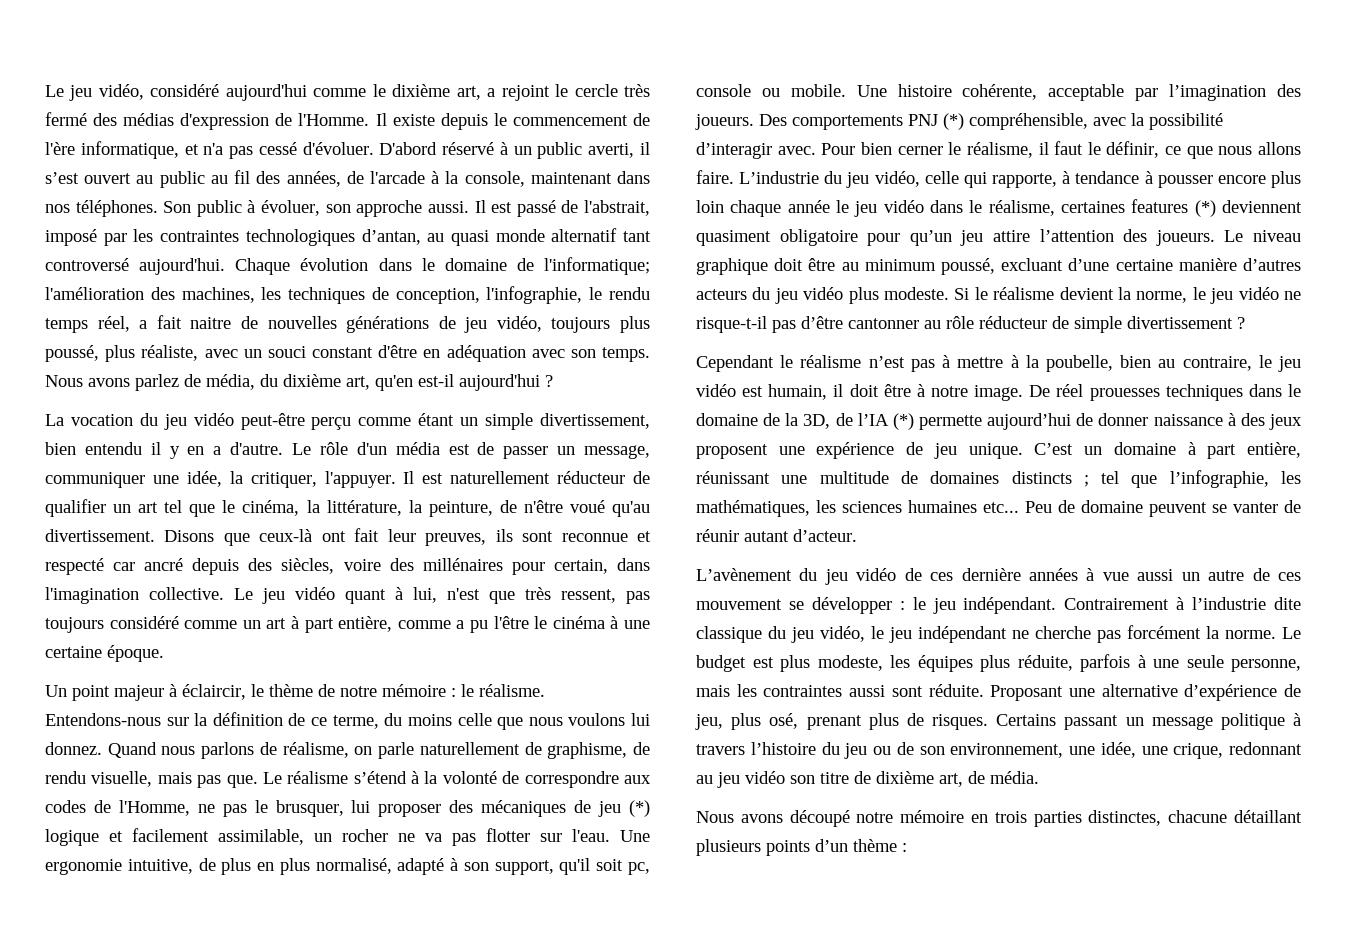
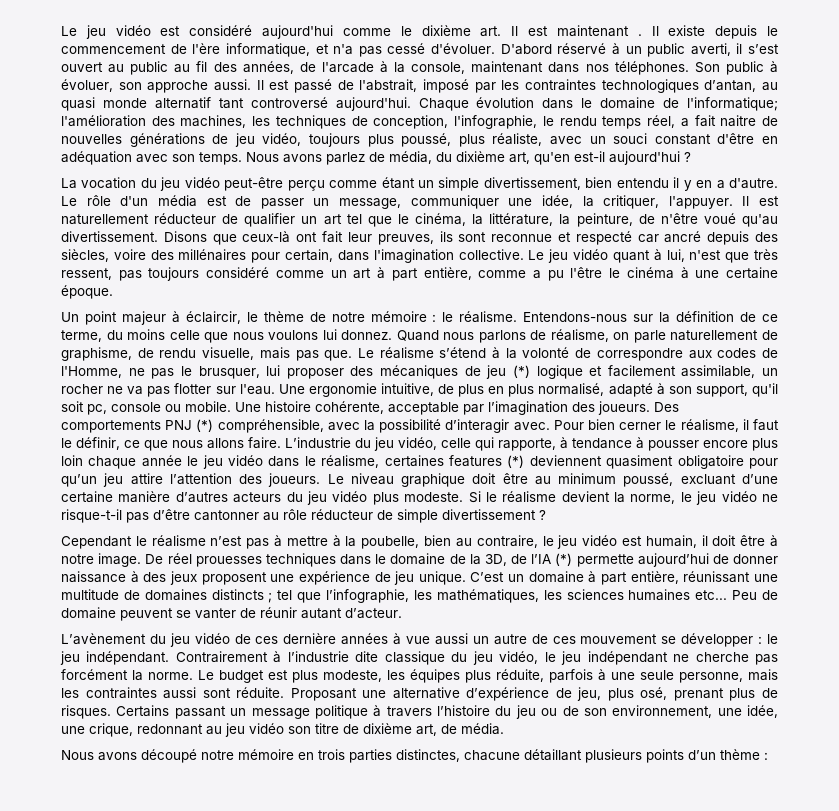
[45,84,144,101] Le jeu vidéo, -> [61,25,181,39] Le jeu vidéo est
[456,84,650,101] [45,112,370,130] art, a rejoint le cercle très fermé des médias d'expression de l'Homme. -> [480,25,642,37] art. Il est maintenant .

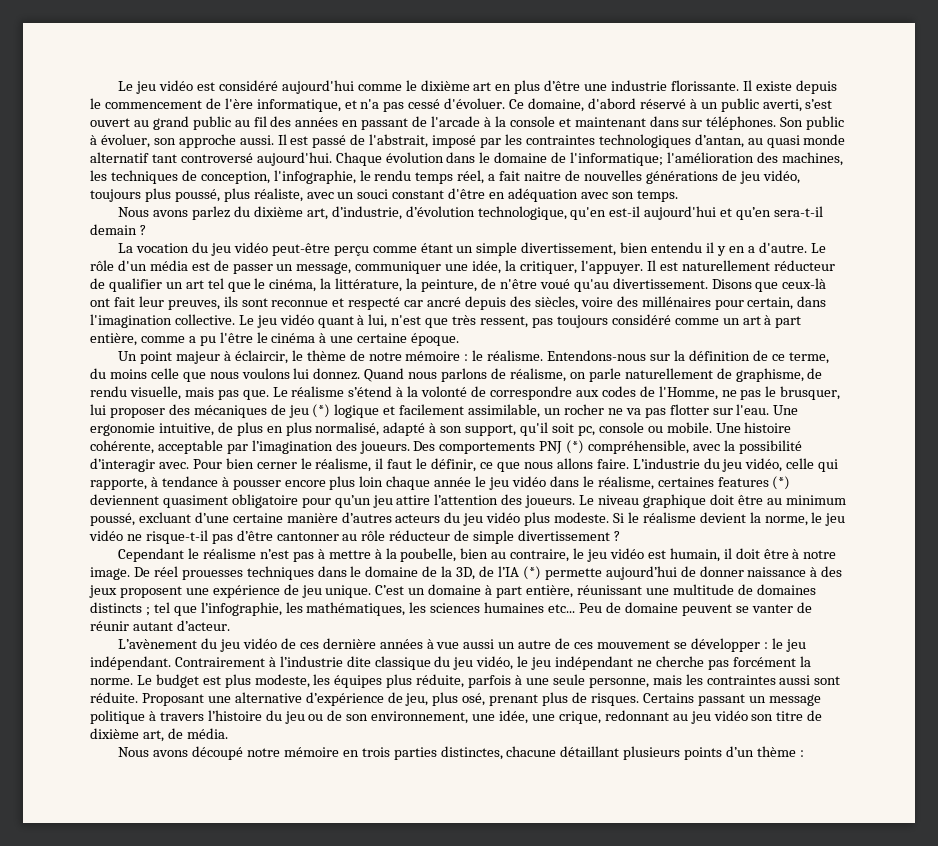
[480,25,642,37] art. Il est maintenant . -> [473,80,739,94] art en plus d’être une industrie florissante.
[500,44,552,55] D'abord -> [509,98,636,112] Ce domaine, d'abord
[736,43,743,54] il -> (802, 105) none
(125, 68) none -> [152,116,189,130] grand
[242,61,294,74] années, -> [295,117,409,130] années en passant
[411,62,466,74] console, -> [509,116,571,127] console et
[585,64,609,72] nos -> [682,120,703,127] sur
(242, 158) none -> (678, 196) //
[369,151,432,164] de média, -> (231, 213) none
[534,151,680,165] qu'en est-il aujourd'hui -> [331,206,824,220] [90,224,137,235] d’industrie, d’évolution technologique, qu'en est-il aujourd'hui et qu’en sera-t-il demain

